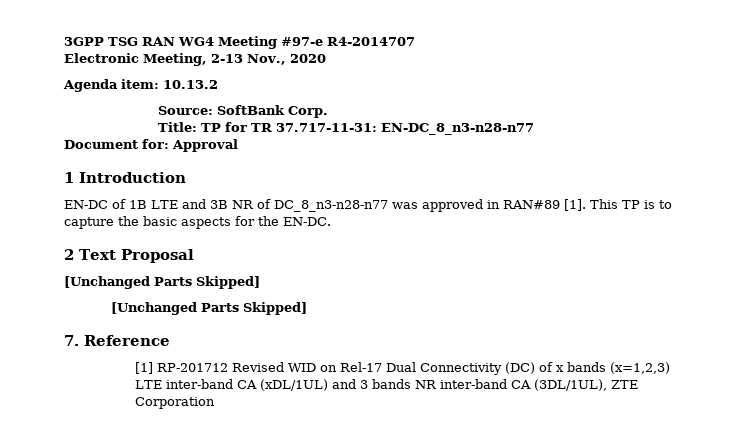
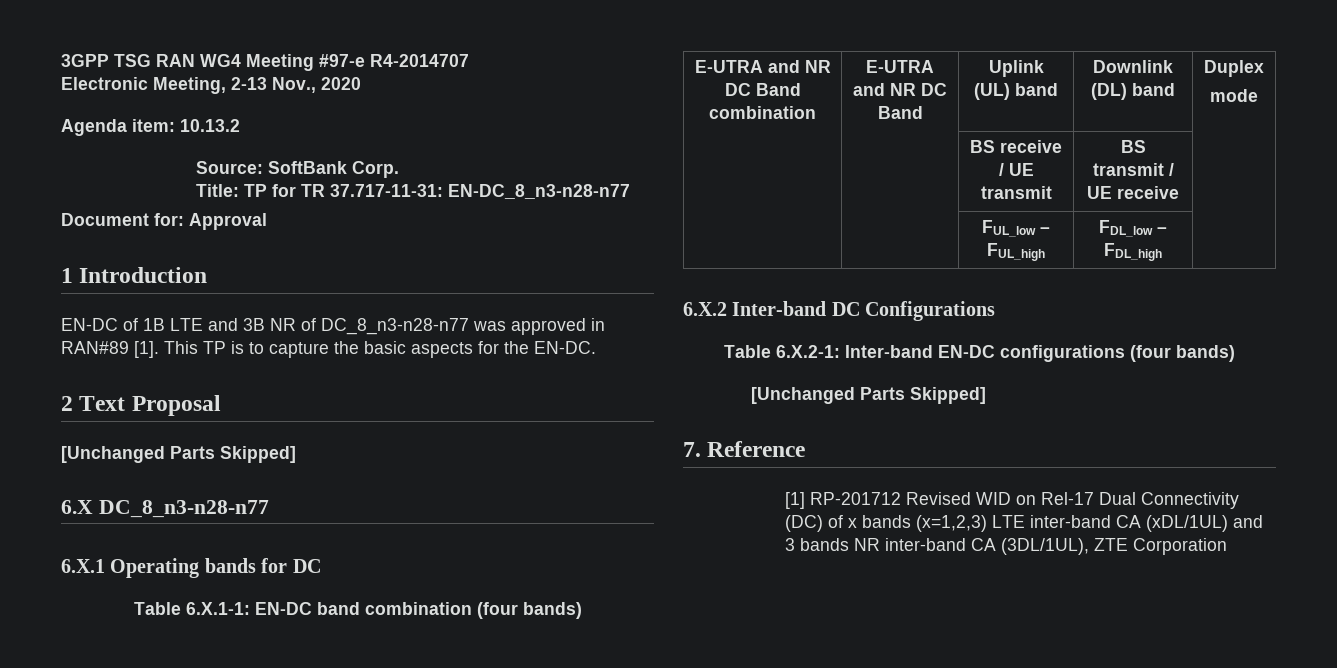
(260, 282) none -> [61,500,269,518] [61,558,321,578] [133,602,582,619] [694,60,831,73] [724,83,801,96] [709,106,816,119] [866,60,934,73] [853,83,947,96] [877,106,923,119] [988,60,1044,77] [974,83,1058,100] [1093,60,1173,73] [1091,83,1175,100] [1204,60,1264,77] [1210,89,1258,102] [970,140,1062,153] [998,163,1034,176] [980,186,1052,199] [1120,140,1146,153] [1092,163,1174,176] [1087,186,1179,199] [982,220,1050,237] [987,243,1045,261] [1099,220,1167,237] [1104,243,1162,261] [683,301,996,321] [724,345,1235,362] // 6.X DC_8_n3-n28-n77 // 6.X.1 Operating bands for DC // Table 6.X.1-1: EN-DC band combination (four bands) // E-UTRA and NR DC Band combination | E-UTRA and NR DC Band | Uplink (UL) band | Downlink (DL) band | Duplex // mode // | | BS receive / UE transmit | BS transmit / UE receive | // | | FUL_low – FUL_high | FDL_low – FDL_high | // 6.X.2 Inter-band DC Configurations // Table 6.X.2-1: Inter-band EN-DC configurations (four bands)

